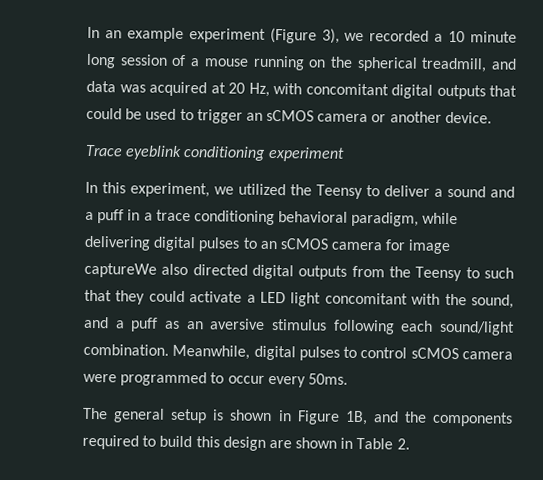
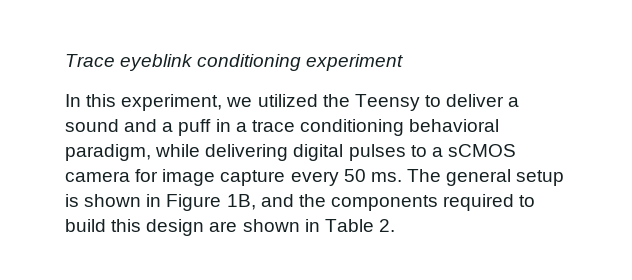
[87,26,517,44] [86,53,517,73] [86,80,517,100] [86,107,492,124] In an example experiment (Figure 3), we recorded a 10 minute long session of a mouse running on the spherical treadmill, and data was acquired at 20 Hz, with concomitant digital outputs that could be used to trigger an sCMOS camera or another device. // -> (65, 60) none
[259,240,277,250] an -> [431,147,443,157] a
[84,262,514,282] [84,289,514,309] [84,316,515,336] [83,343,513,361] [83,371,348,388] captureWe also directed digital outputs from the Teensy to such that they could activate a LED light concomitant with the sound, and a puff as an aversive stimulus following each sound/light combination. Meanwhile, digital pulses to control sCMOS camera were programmed to occur every 50ms. // -> [220,169,402,186] capture every 50 ms.

